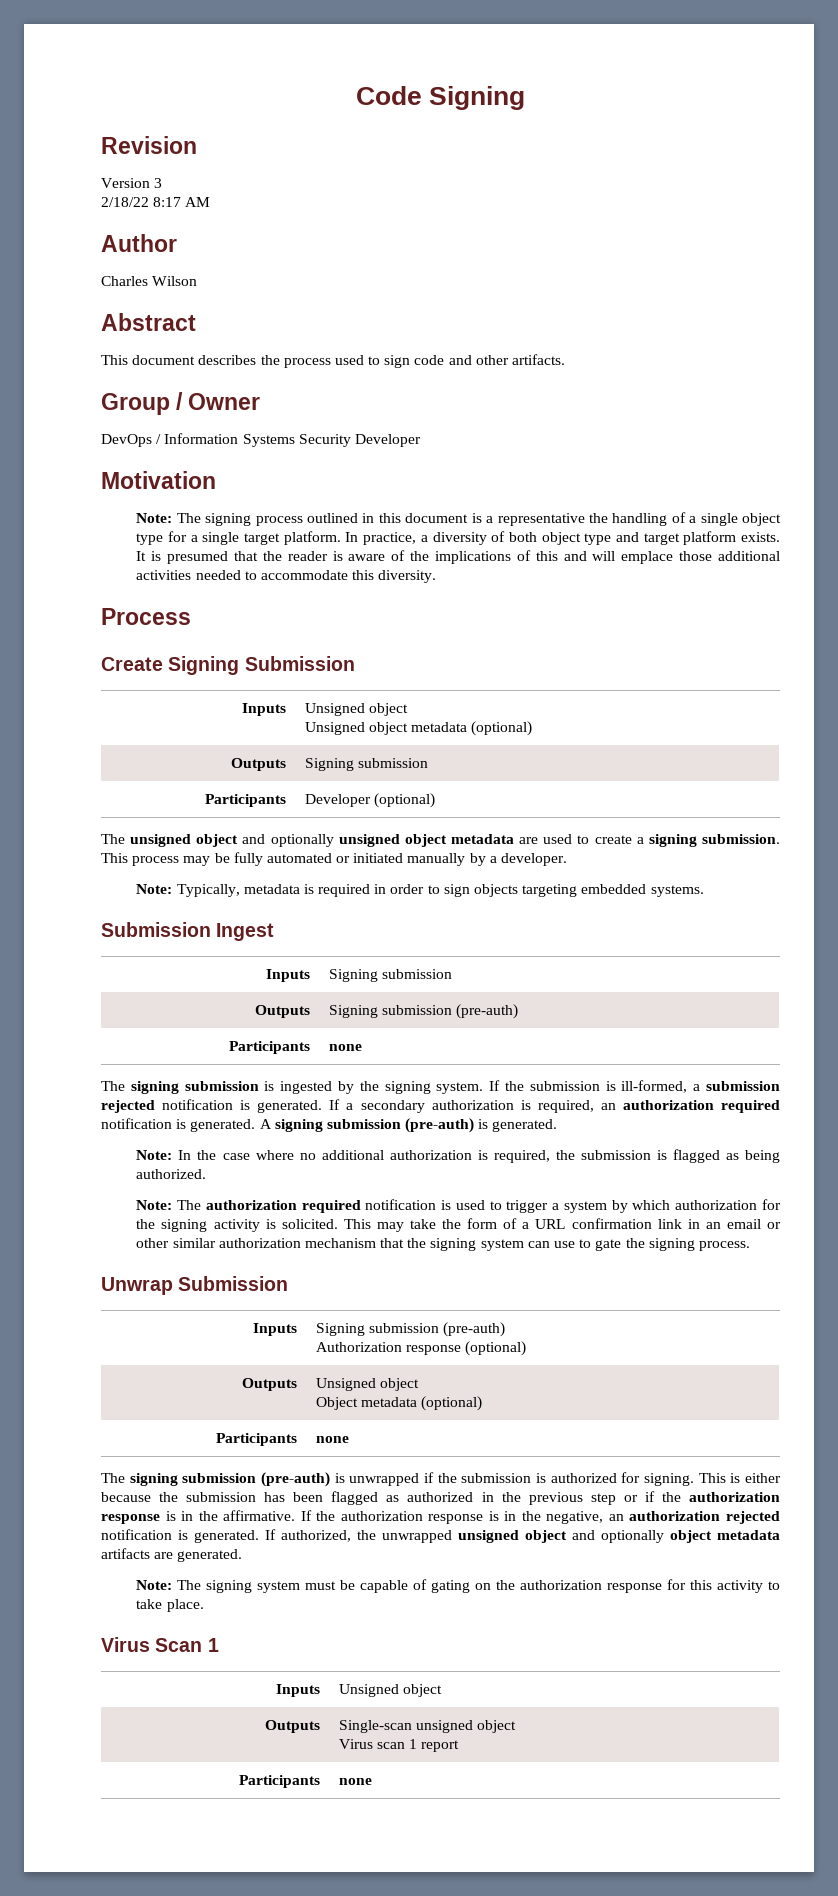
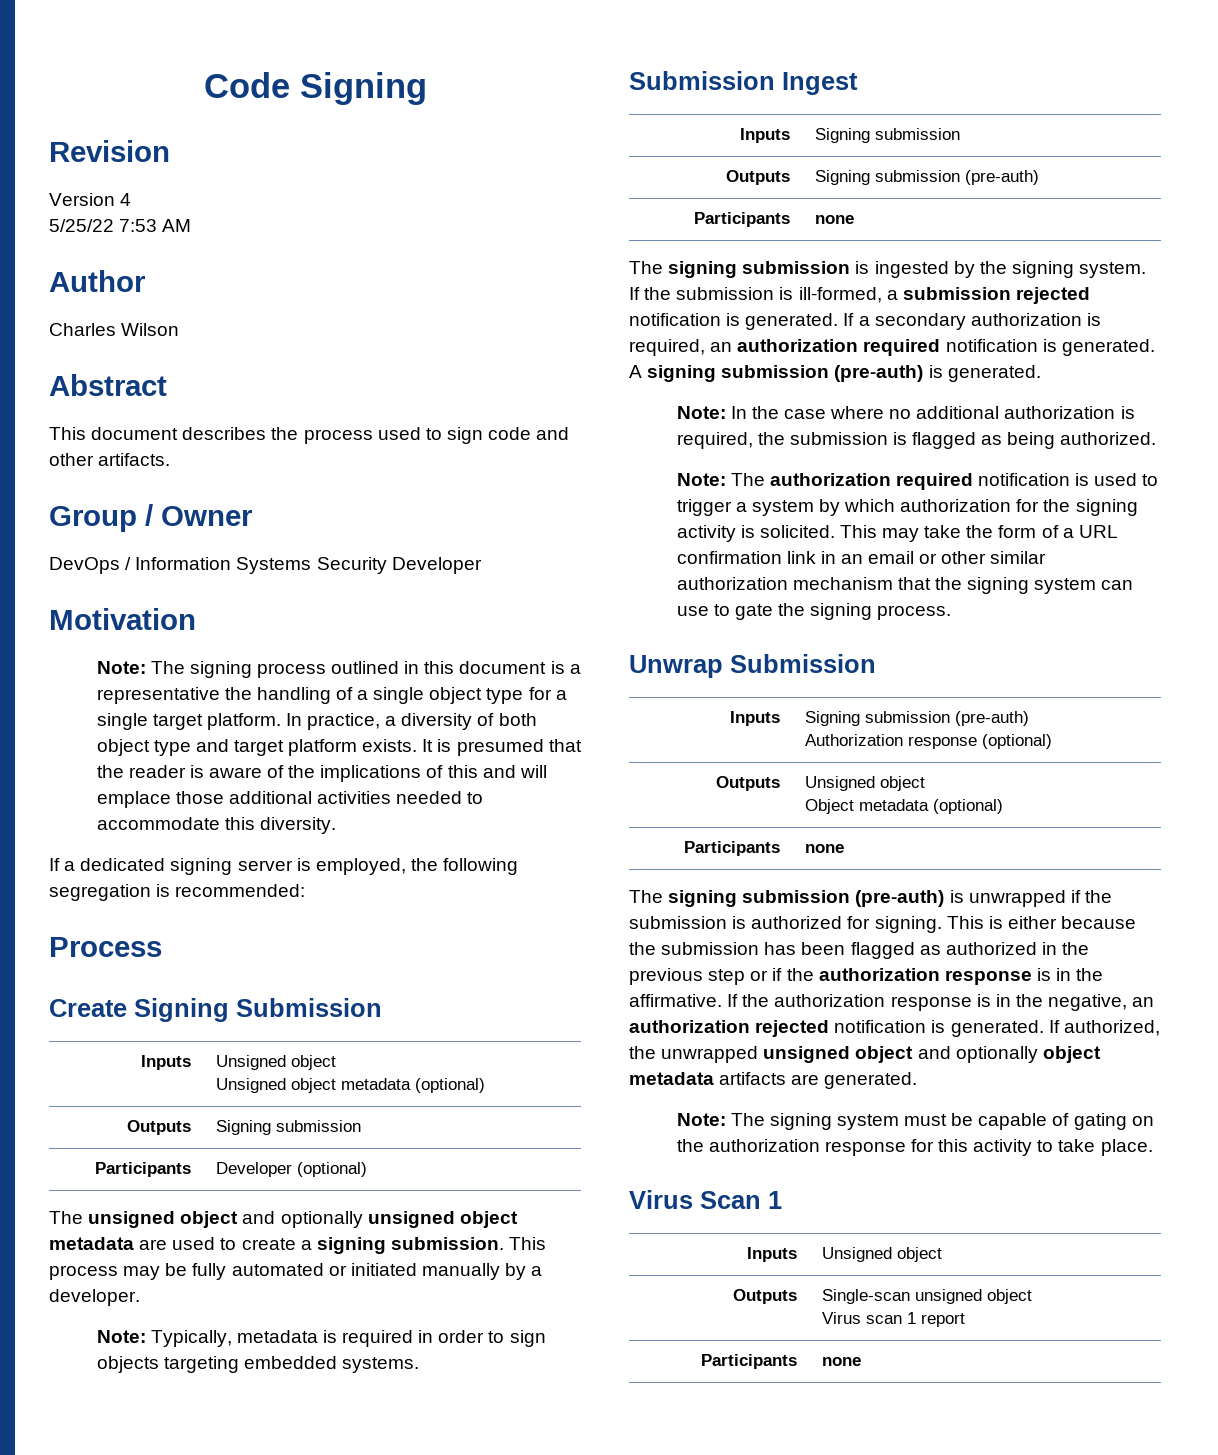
[154,178,163,188] [101,197,182,207] 3 // 2/18/22 8:17 -> [120,193,132,206] [49,219,158,232] 4 // 5/25/22 7:53
(437, 576) none -> [49,858,519,875] [49,884,306,901] // If a dedicated signing server is employed, the following segregation is recommended:

